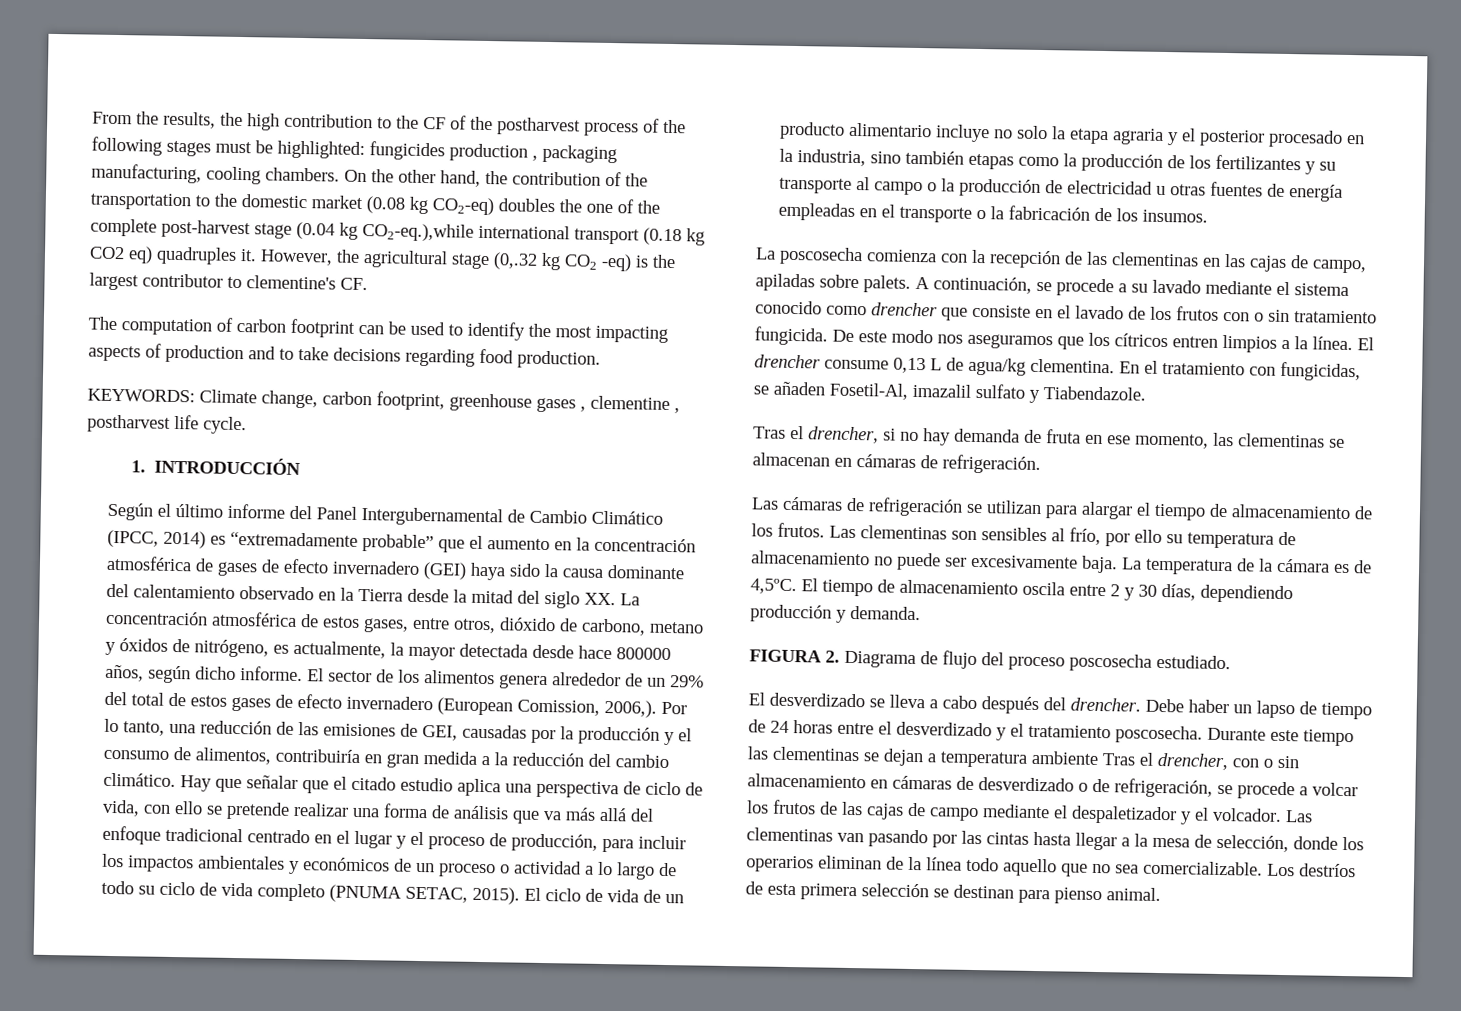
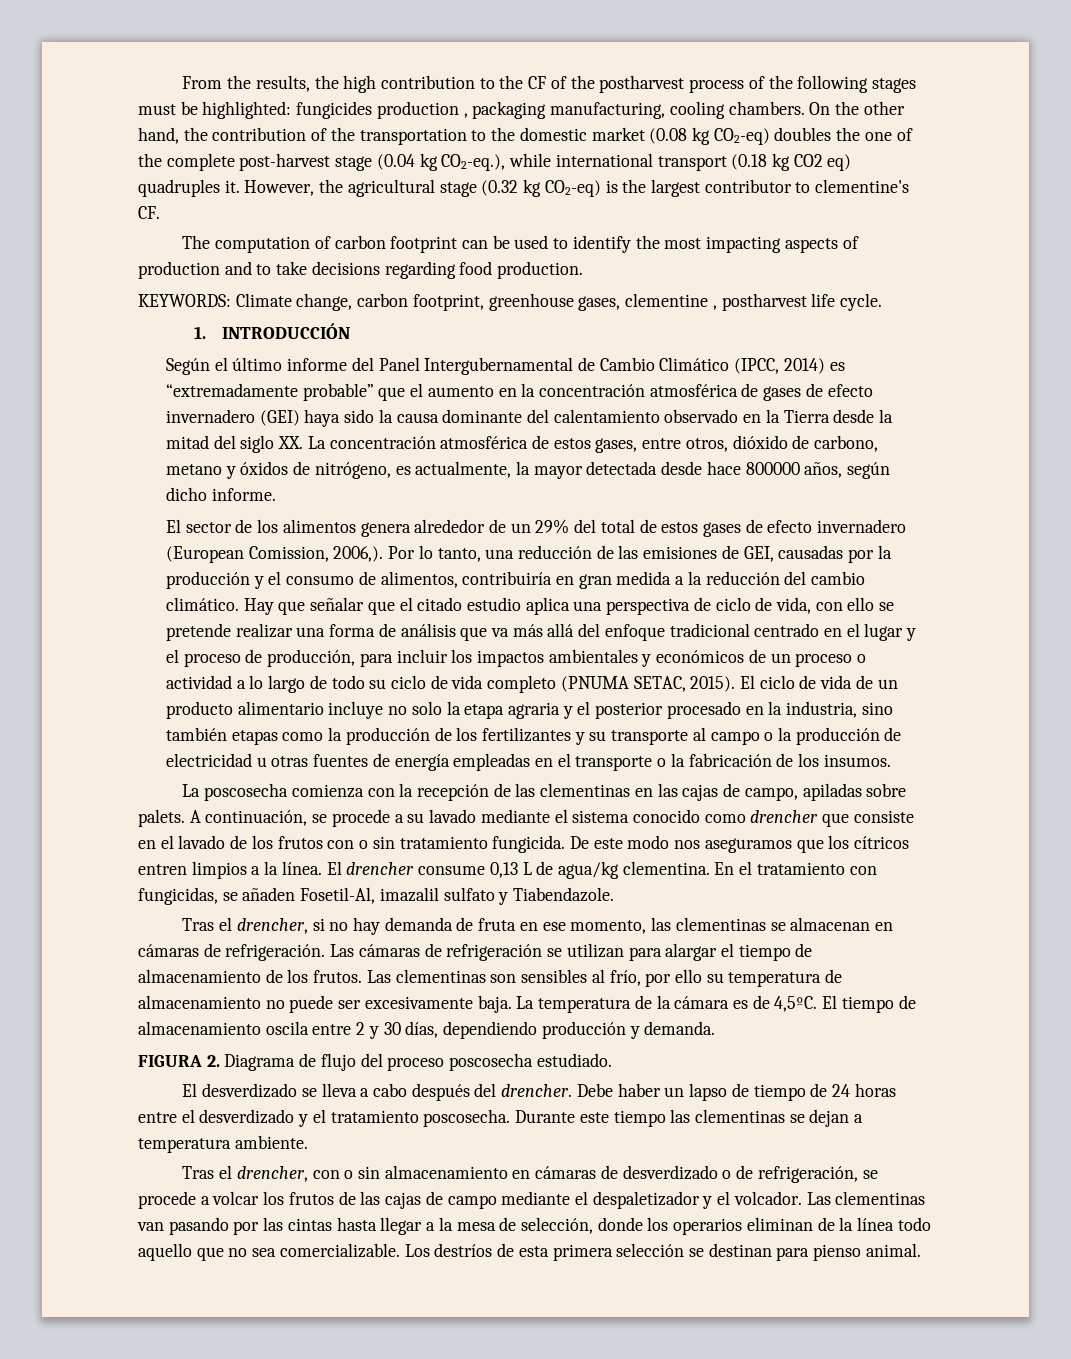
[362,222,474,242] CO2-eq.),while -> [441,153,552,171] CO2-eq.), while
[493,252,632,272] (0,.32 kg CO2 -eq) -> [481,179,601,197] (0.32 kg CO2-eq)
[536,397,586,413] gases , -> [578,296,621,311] gases,
(304, 674) none -> (276, 494) //
(1041, 464) // -> (326, 952) none
[1031,750,1099,765] ambiente -> [234,1135,308,1149] ambiente. //

